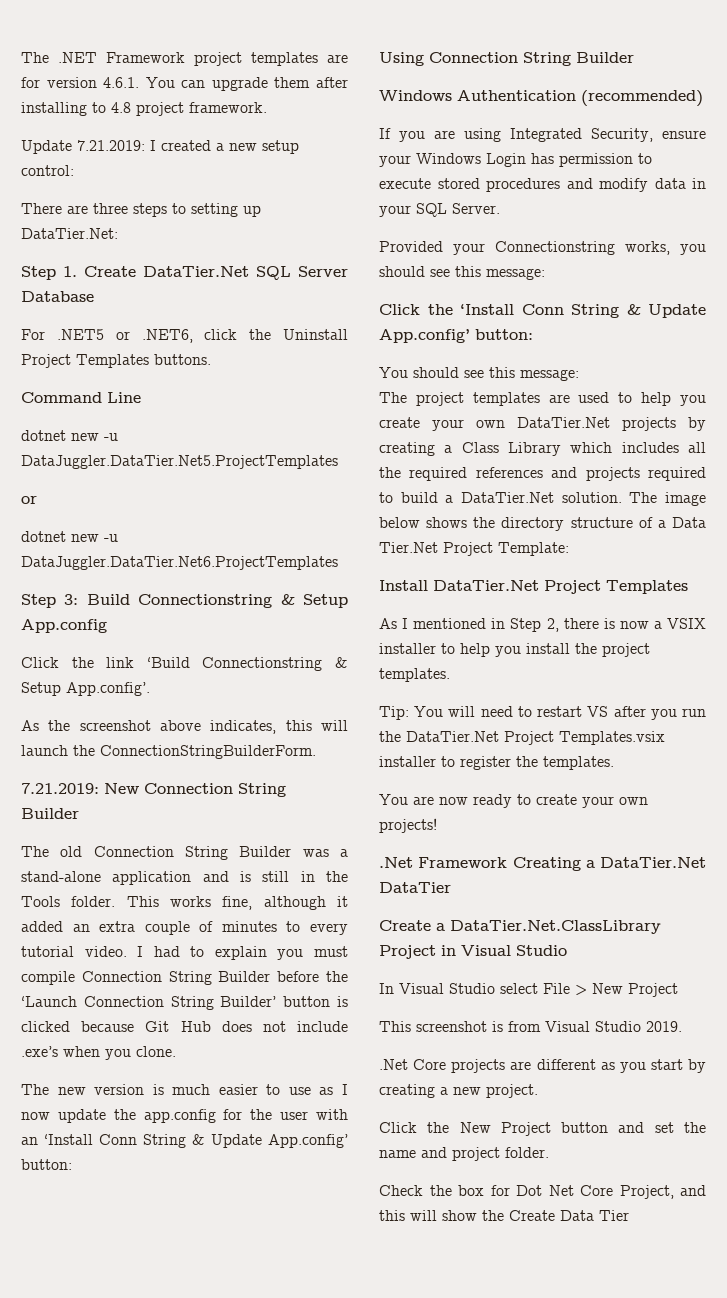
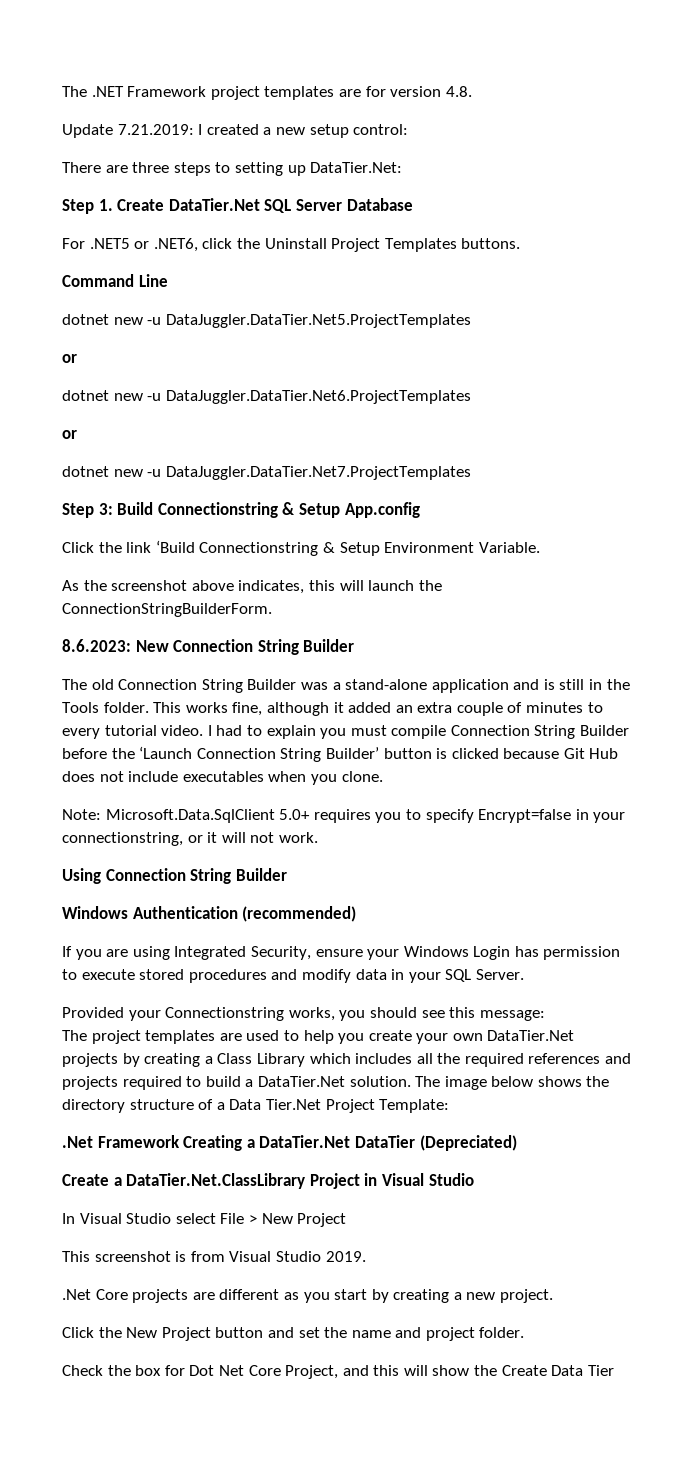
[103,77,348,91] [21,102,267,116] 4.6.1. You can upgrade them after installing to 4.8 project framework. -> [445,86,472,97] 4.8.
(338, 563) none -> [62,430,77,439] [62,466,471,480] // or // dotnet new -u DataJuggler.DataTier.Net7.ProjectTemplates
[66,682,150,696] App.config’. -> [384,542,540,553] Environment Variable.
[21,783,99,794] 7.21.2019: -> [62,639,131,652] 8.6.2023:
[21,1046,58,1057] .exe’s -> [182,771,264,782] executables
[21,1084,348,1095] [21,1109,348,1123] [21,1134,348,1148] [21,1159,72,1170] The new version is much easier to use as I now update the app.config for the user with an ‘Install Conn String & Update App.config’ button: -> [62,809,626,823] [62,832,318,846] Note: Microsoft.Data.SqlClient 5.0+ requires you to specify Encrypt=false in your connectionstring, or it will not work.
[379,304,706,318] [379,329,533,343] [379,367,579,381] // Click the ‘Install Conn String & Update App.config’ button: // You should see this message: -> (545, 1015) none
[379,580,688,594] [379,618,706,632] [379,643,650,657] [379,668,450,682] [379,706,706,720] [379,731,665,745] [379,756,614,770] [379,794,648,808] [379,818,437,833] // Install DataTier.Net Project Templates // As I mentioned in Step 2, there is now a VSIX installer to help you install the project templates. // Tip: You will need to restart VS after you run the DataTier.Net Project Templates.vsix installer to register the templates. // You are now ready to create your own projects! -> (450, 1106) none
(451, 887) none -> [419,1135,517,1151] (Depreciated)

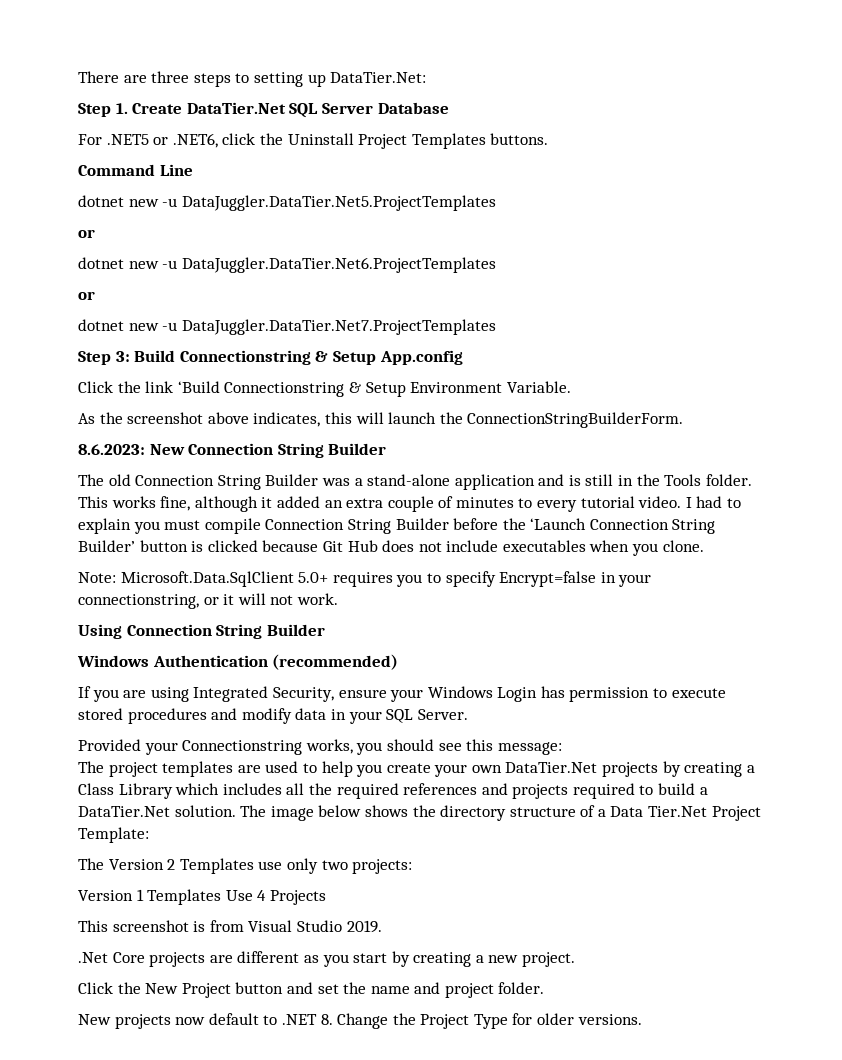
[62,86,472,100] [62,124,409,138] The .NET Framework project templates are for version 4.8. // Update 7.21.2019: I created a new setup control: // -> (78, 77) none
[62,1135,517,1151] [62,1173,474,1189] [62,1213,347,1227] .Net Framework Creating a DataTier.Net DataTier (Depreciated) // Create a DataTier.Net.ClassLibrary Project in Visual Studio // In Visual Studio select File > New Project -> [78,858,413,874] [78,889,326,905] The Version 2 Templates use only two projects: // Version 1 Templates Use 4 Projects
[62,1365,614,1379] Check the box for Dot Net Core Project, and this will show the Create Data Tier -> [78,1013,642,1029] New projects now default to .NET 8. Change the Project Type for older versions.

